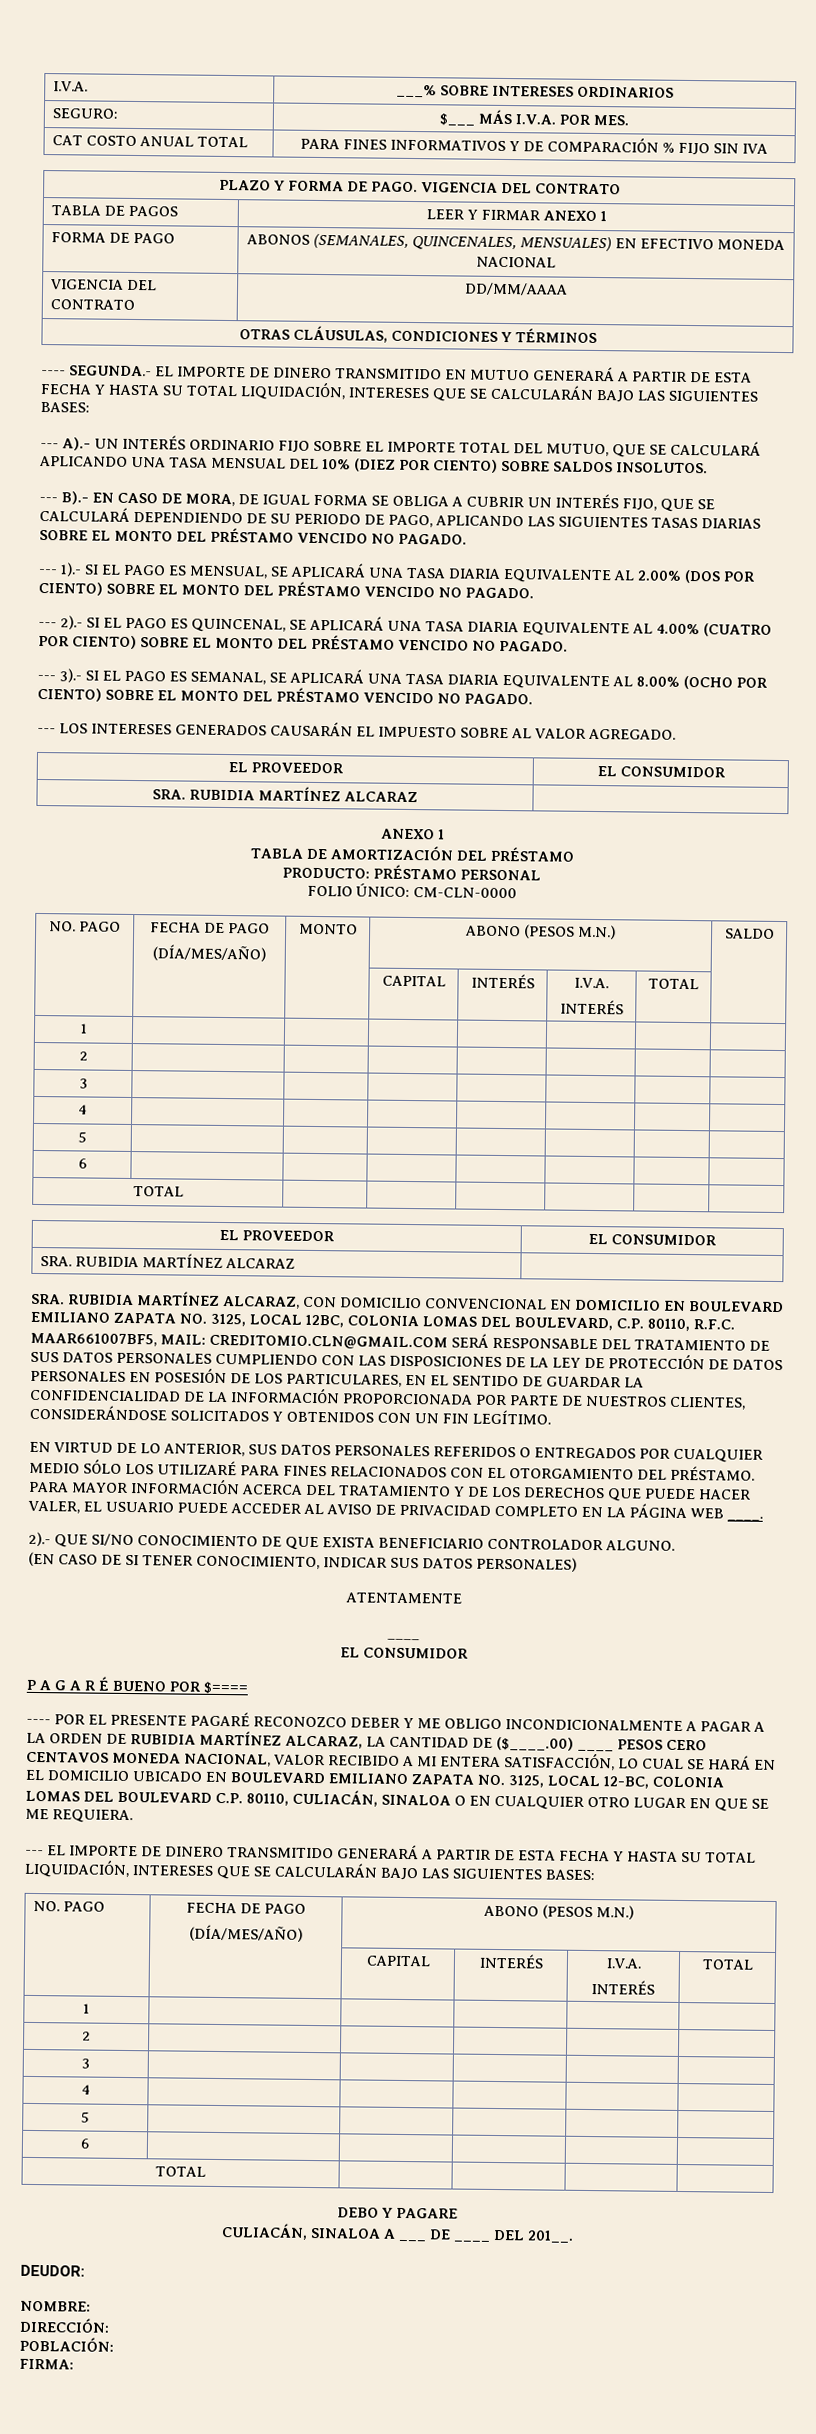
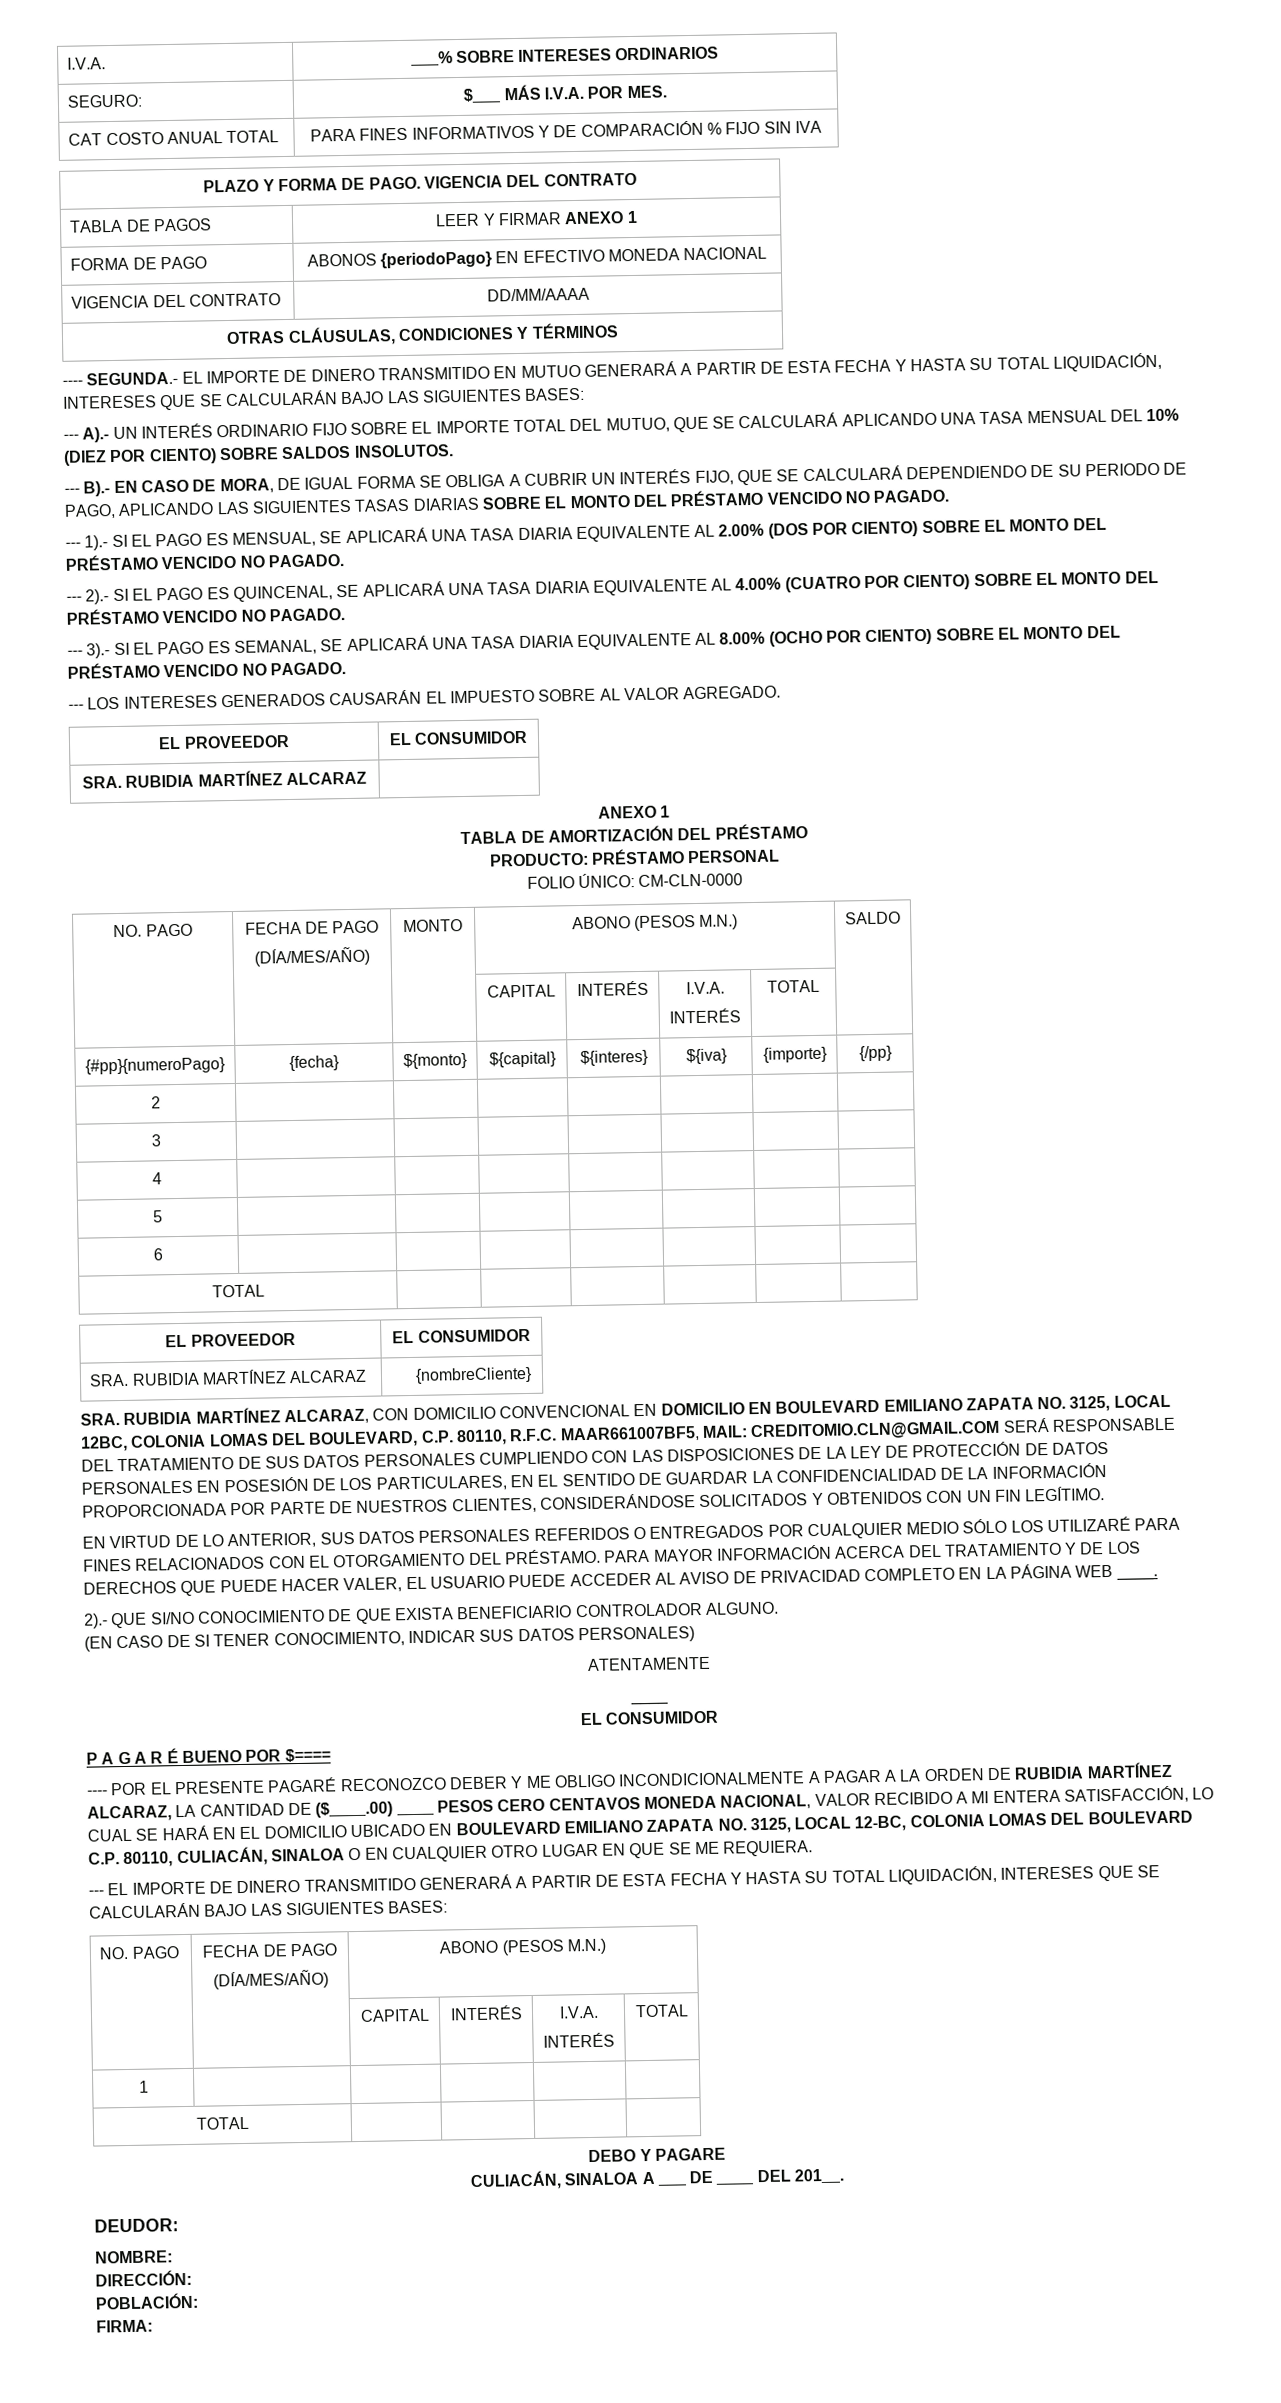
[313,233,612,252] (SEMANALES, QUINCENALES, MENSUALES) -> [380,251,493,269] {periodoPago}
[79,1023,88,1034] 1 | | | | | | | -> [85,1057,226,1075] [289,1055,340,1072] [402,1052,468,1070] [488,1051,557,1068] [579,1049,649,1067] [685,1048,728,1065] [762,1046,828,1063] [858,1045,893,1062] {#pp}{numeroPago} | {fecha} | ${monto} | ${capital} | ${interes} | ${iva} | {importe} | {/pp}
(296, 1263) none -> [415,1366,534,1384] {nombreCliente}
[82,2031,91,2041] [81,2058,90,2069] [80,2084,91,2095] [81,2111,90,2123] [80,2138,90,2149] // 2 | | | | | // 3 | | | | | // 4 | | | | | // 5 | | | | | // 6 | | | | | -> (149, 2086) none

